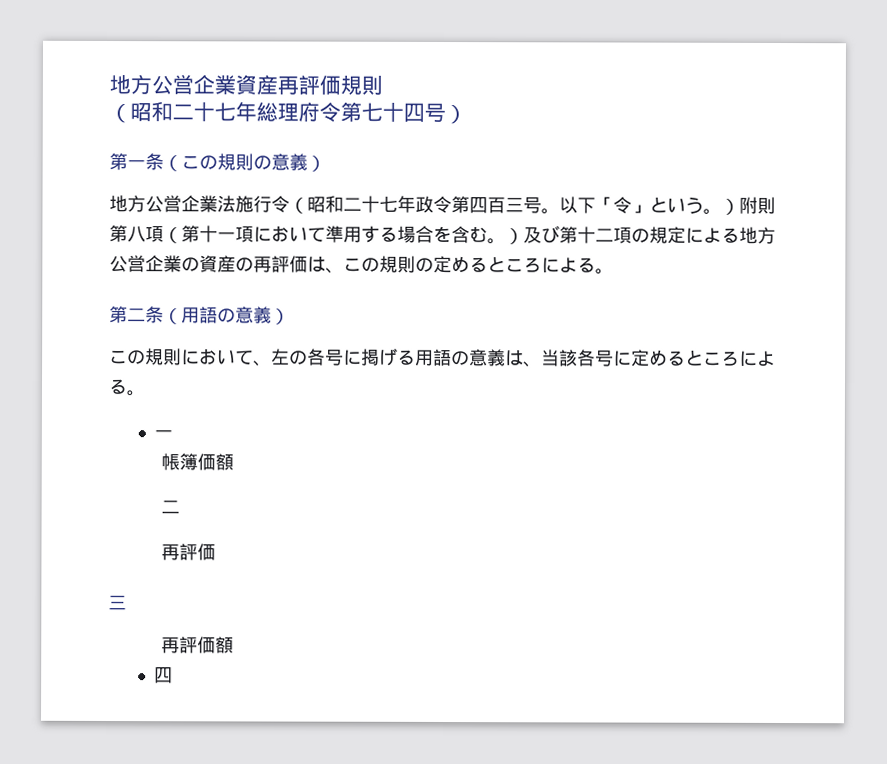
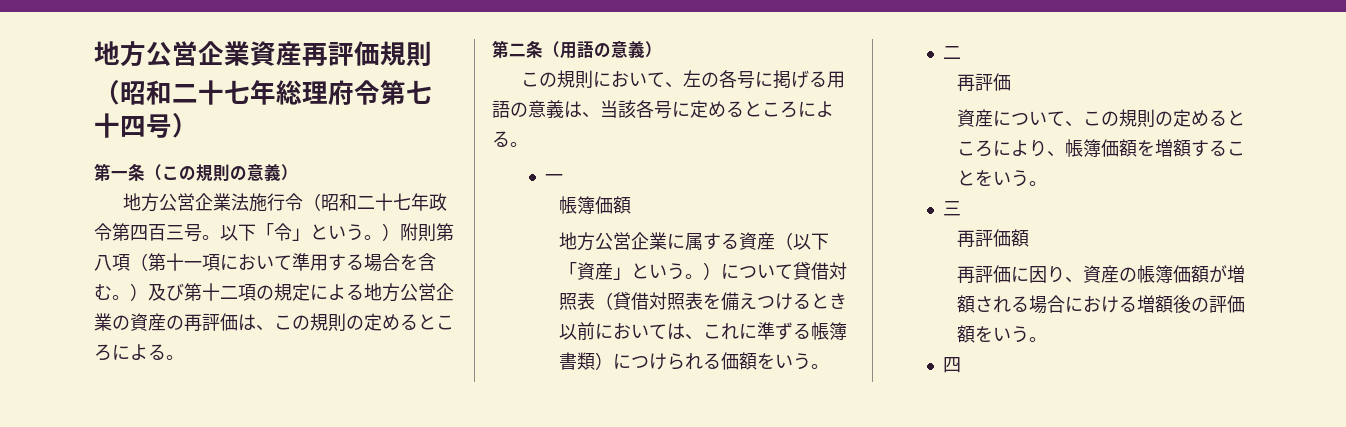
[160,500,180,514] [160,543,216,561] [108,595,127,611] [160,636,234,654] 二 // 再評価 // 三 // 再評価額 -> [559,232,830,251] [559,262,848,280] [559,292,848,311] [559,322,848,340] [559,352,830,370] [943,46,962,59] [957,73,1012,92] [957,109,1246,128] [957,139,1246,157] [957,170,1048,187] [943,201,962,216] [957,229,1030,248] [957,265,1246,284] [957,295,1246,314] [957,325,1048,343] 地方公営企業に属する資産（以下「資産」という。）について貸借対照表（貸借対照表を備えつけるとき以前においては、これに準ずる帳簿書類）につけられる価額をいう。 // 二 // 再評価 // 資産について、この規則の定めるところにより、帳簿価額を増額することをいう。 // 三 // 再評価額 // 再評価に因り、資産の帳簿価額が増額される場合における増額後の評価額をいう。

